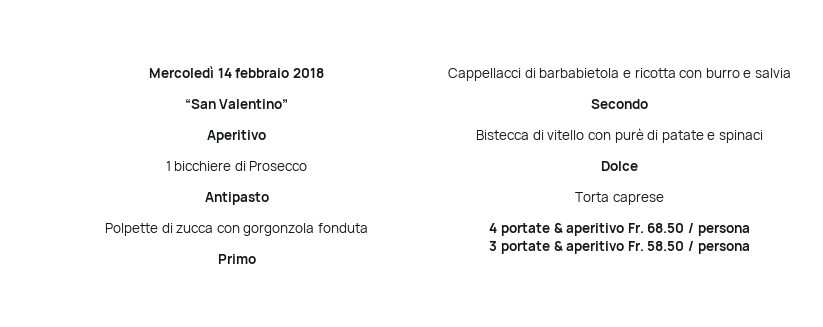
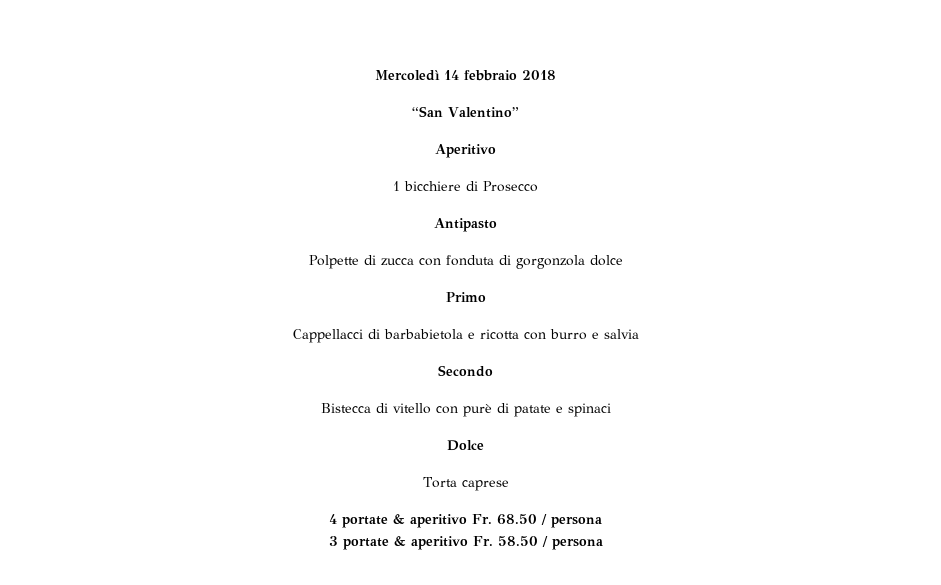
[243,223,369,236] gorgonzola fonduta -> [445,255,623,269] fonduta di gorgonzola dolce

